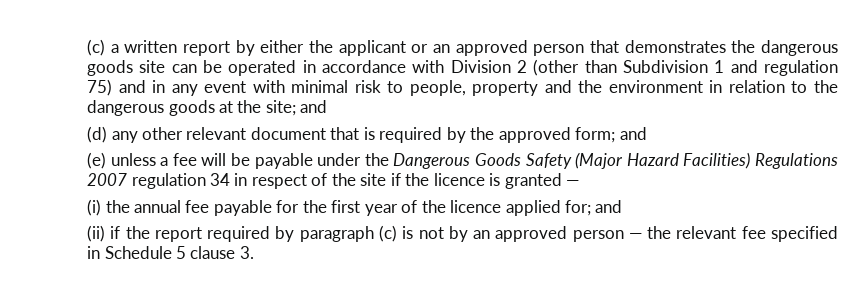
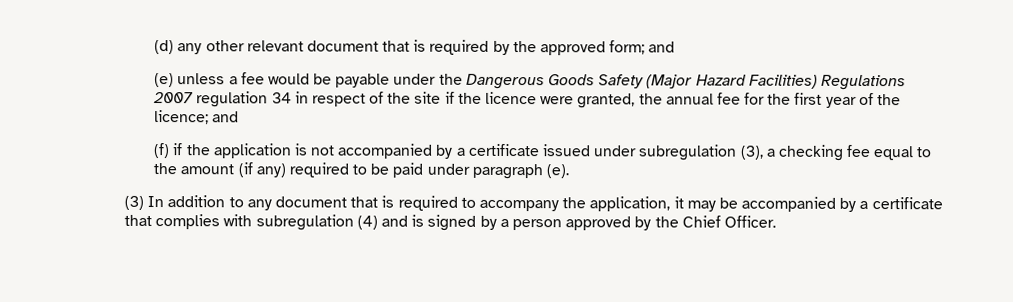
[87,39,839,56] [87,59,838,76] [87,79,839,96] [87,100,328,116] (c) a written report by either the applicant or an approved person that demonstrates the dangerous goods site can be operated in accordance with Division 2 (other than Subdivision 1 and regulation 75) and in any event with minimal risk to people, property and the environment in relation to the dangerous goods at the site; and // -> (154, 47) none
[201,153,227,166] will -> [267,73,310,85] would
[489,173,580,189] [87,199,102,216] is granted — // (i) -> [540,93,636,109] were granted,
[213,200,272,216] payable -> (741, 98) none
[450,200,623,216] [87,225,838,242] [87,246,254,259] licence applied for; and // (ii) if the report required by paragraph (c) is not by an approved person — the relevant fee specified in Schedule 5 clause 3. -> [154,110,240,125] [153,143,933,161] [153,162,569,180] [124,195,943,212] [124,214,776,231] licence; and // (f) if the application is not accompanied by a certificate issued under subregulation (3), a checking fee equal to the amount (if any) required to be paid under paragraph (e). // (3) In addition to any document that is required to accompany the application, it may be accompanied by a certificate that complies with subregulation (4) and is signed by a person approved by the Chief Officer.

